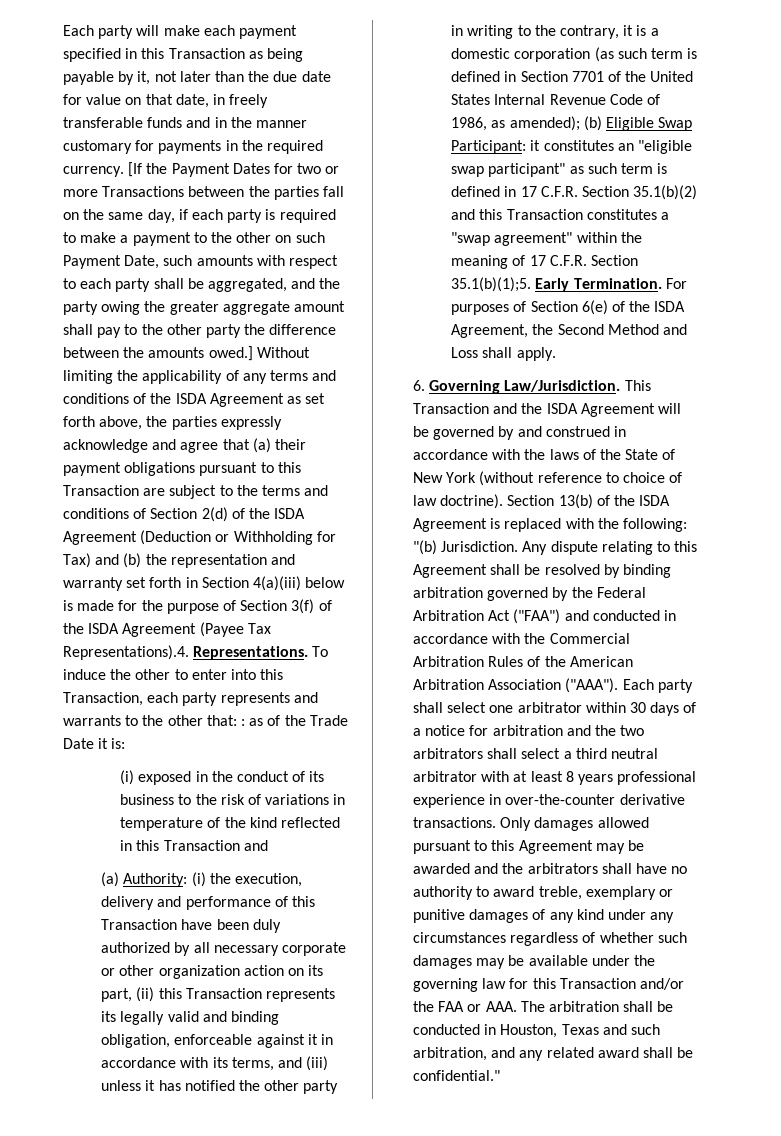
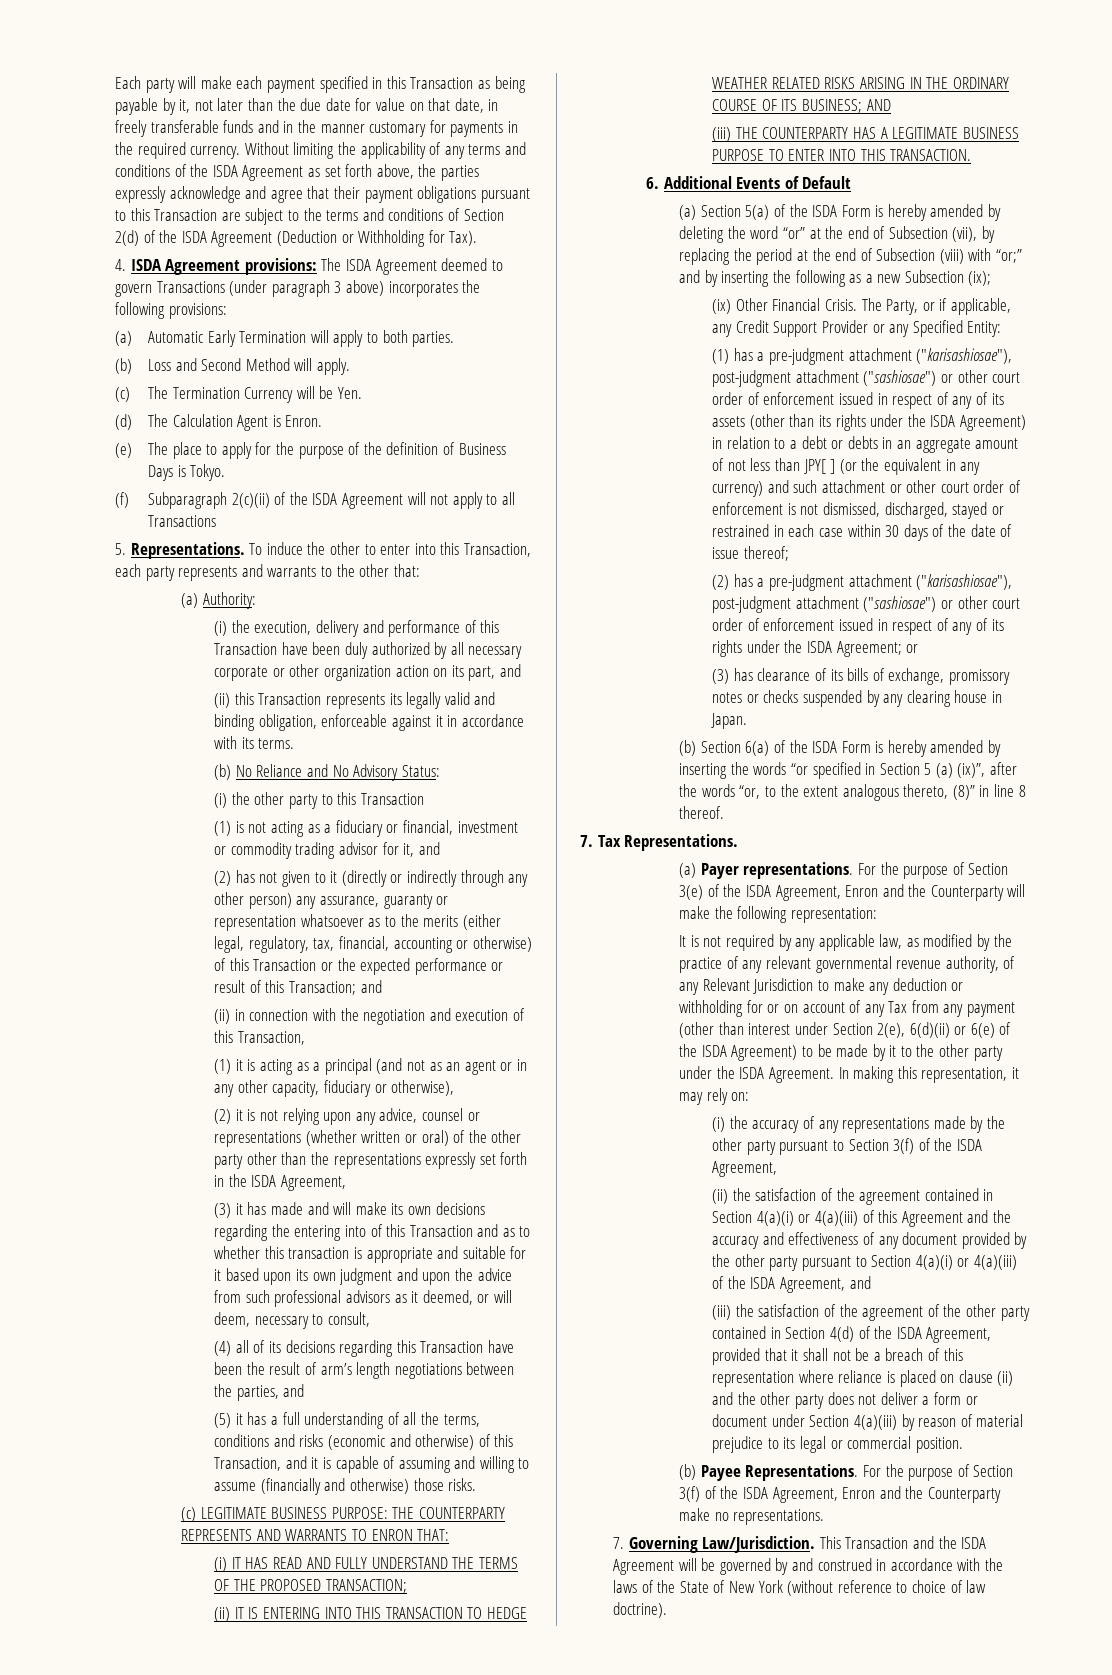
[128,162,340,177] [63,186,344,200] [63,209,336,223] [63,232,325,246] [63,255,338,269] [63,278,341,292] [63,301,345,315] [63,324,337,338] [63,346,253,361] [If the Payment Dates for two or more Transactions between the parties fall on the same day, if each party is required to make a payment to the other on such Payment Date, such amounts with respect to each party shall be aggregated, and the party owing the greater aggregate amount shall pay to the other party the difference between the amounts owed.] -> (241, 152) none
[252,438,271,453] (a) -> (330, 192) none
[63,553,295,568] [63,576,346,591] [63,599,332,614] [63,622,271,637] [63,645,190,660] Tax) and (b) the representation and warranty set forth in Section 4(a)(iii) below is made for the purpose of Section 3(f) of the ISDA Agreement (Payee Tax Representations).4. -> [449,231,478,246] [115,258,503,275] [115,280,481,297] [115,302,227,319] [115,330,455,347] [115,358,351,375] [115,386,363,403] [115,414,323,431] [115,442,506,459] [148,464,226,481] [115,492,515,509] [148,515,217,527] [115,543,127,555] Tax). // 4. ISDA Agreement provisions: The ISDA Agreement deemed to govern Transactions (under paragraph 3 above) incorporates the following provisions: // (a) Automatic Early Termination will apply to both parties. // (b) Loss and Second Method will apply. // (c) The Termination Currency will be Yen. // (d) The Calculation Agent is Enron. // (e) The place to apply for the purpose of the definition of Business Days is Tokyo. // (f) Subparagraph 2(c)(ii) of the ISDA Agreement will not apply to all Transactions // 5.
[240,715,348,726] [63,738,126,749] [120,770,325,785] [120,794,346,805] [120,817,341,831] [120,840,268,851] : as of the Trade Date it is: // (i) exposed in the conduct of its business to the risk of variations in temperature of the kind reflected in this Transaction and -> (420, 570) none
(188, 880) none -> (256, 600) //
(133, 995) none -> [499,664,521,677] and //
[231,1056,329,1071] [101,1080,339,1094] [451,25,659,39] [451,47,698,62] [451,71,694,82] [451,94,660,105] [451,116,693,131] [451,140,692,154] [451,163,668,177] [451,185,698,200] [451,209,669,220] [451,232,642,246] [451,255,638,269] [451,277,687,292] [451,300,686,315] [451,324,687,338] [451,347,556,361] [413,380,426,391] terms, and (iii) unless it has notified the other party in writing to the contrary, it is a domestic corporation (as such term is defined in Section 7701 of the United States Internal Revenue Code of 1986, as amended); (b) Eligible Swap Participant: it constitutes an "eligible swap participant" as such term is defined in 17 C.F.R. Section 35.1(b)(2) and this Transaction constitutes a "swap agreement" within the meaning of 17 C.F.R. Section 35.1(b)(1);5. Early Termination. For purposes of Section 6(e) of the ISDA Agreement, the Second Method and Loss shall apply. // 6. -> [258,738,295,749] [214,764,440,781] [214,792,424,809] [214,820,518,837] [214,842,440,859] [214,870,529,887] [214,892,449,909] [214,914,501,931] [214,936,532,953] [214,958,504,975] [214,980,382,995] [214,1008,525,1025] [214,1030,305,1045] [214,1058,527,1075] [214,1080,455,1097] [214,1108,480,1125] [214,1130,522,1147] [214,1152,528,1169] [214,1174,346,1191] [214,1202,485,1218] [214,1224,531,1241] [214,1246,527,1263] [214,1268,512,1285] [214,1290,512,1307] [214,1312,370,1329] [214,1340,514,1357] [214,1362,515,1379] [214,1384,305,1401] [214,1412,480,1429] [214,1434,514,1450] [214,1456,530,1473] [214,1478,477,1495] [181,1507,506,1522] [181,1529,450,1541] [214,1557,518,1572] [214,1579,407,1593] [214,1607,527,1622] [712,77,1009,89] [712,99,891,113] [712,127,1019,142] [712,149,972,161] [646,176,852,189] [679,204,1002,221] [679,226,996,243] [679,248,1023,265] [679,270,992,287] [712,298,1011,315] [712,320,1002,337] [712,348,1013,365] [712,370,1021,387] [712,392,1004,409] [712,414,1026,431] [712,436,1019,453] [712,458,981,475] [712,480,1021,497] [712,502,1004,519] [712,524,1013,541] [712,546,789,561] [712,574,1013,591] [712,596,1021,613] [712,618,1004,635] [712,640,919,657] [712,668,1010,685] [712,690,1002,707] [711,713,748,729] [679,740,1002,757] [679,762,1018,779] [679,784,1026,801] [679,806,725,819] [580,834,739,851] [679,862,1009,879] [679,884,1026,901] [679,906,877,923] [679,934,1012,951] [679,956,1016,973] [679,978,964,995] [679,1000,1016,1017] [679,1022,1012,1038] [679,1044,1003,1061] [679,1066,1019,1083] [679,1088,750,1105] [712,1116,1005,1133] [712,1138,982,1155] [712,1161,778,1177] [712,1188,994,1205] [712,1210,1011,1227] [712,1232,1028,1249] [712,1254,1017,1271] [712,1276,871,1293] [712,1304,1030,1321] [712,1326,992,1343] [712,1348,963,1365] [712,1370,1014,1387] [712,1392,978,1409] [712,1414,1024,1431] [712,1436,963,1453] [679,1464,1014,1481] [679,1486,1001,1503] [679,1508,825,1525] [613,1537,625,1549] terms. // (b) No Reliance and No Advisory Status: // (i) the other party to this Transaction // (1) is not acting as a fiduciary or financial, investment or commodity trading advisor for it, and // (2) has not given to it (directly or indirectly through any other person) any assurance, guaranty or representation whatsoever as to the merits (either legal, regulatory, tax, financial, accounting or otherwise) of this Transaction or the expected performance or result of this Transaction; and // (ii) in connection with the negotiation and execution of this Transaction, // (1) it is acting as a principal (and not as an agent or in any other capacity, fiduciary or otherwise), // (2) it is not relying upon any advice, counsel or representations (whether written or oral) of the other party other than the representations expressly set forth in the ISDA Agreement, // (3) it has made and will make its own decisions regarding the entering into of this Transaction and as to whether this transaction is appropriate and suitable for it based upon its own judgment and upon the advice from such professional advisors as it deemed, or will deem, necessary to consult, // (4) all of its decisions regarding this Transaction have been the result of arm’s length negotiations between the parties, and // (5) it has a full understanding of all the terms, conditions and risks (economic and otherwise) of this Transaction, and it is capable of assuming and willing to assume (financially and otherwise) those risks. // (c) LEGITIMATE BUSINESS PURPOSE: THE COUNTERPARTY REPRESENTS AND WARRANTS TO ENRON THAT: // (i) IT HAS READ AND FULLY UNDERSTAND THE TERMS OF THE PROPOSED TRANSACTION; // (ii) IT IS ENTERING INTO THIS TRANSACTION TO HEDGE WEATHER RELATED RISKS ARISING IN THE ORDINARY COURSE OF ITS BUSINESS; AND // (iii) THE COUNTERPARTY HAS A LEGITIMATE BUSINESS PURPOSE TO ENTER INTO THIS TRANSACTION. // 6. Additional Events of Default // (a) Section 5(a) of the ISDA Form is hereby amended by deleting the word “or” at the end of Subsection (vii), by replacing the period at the end of Subsection (viii) with “or;” and by inserting the following as a new Subsection (ix); // (ix) Other Financial Crisis. The Party, or if applicable, any Credit Support Provider or any Specified Entity: // (1) has a pre-judgment attachment ("karisashiosae"), post-judgment attachment ("sashiosae") or other court order of enforcement issued in respect of any of its assets (other than its rights under the ISDA Agreement) in relation to a debt or debts in an aggregate amount of not less than JPY[ ] (or the equivalent in any currency) and such attachment or other court order of enforcement is not dismissed, discharged, stayed or restrained in each case within 30 days of the date of issue thereof; // (2) has a pre-judgment attachment ("karisashiosae"), post-judgment attachment ("sashiosae") or other court order of enforcement issued in respect of any of its rights under the ISDA Agreement; or // (3) has clearance of its bills of exchange, promissory notes or checks suspended by any clearing house in Japan. // (b) Section 6(a) of the ISDA Form is hereby amended by inserting the words “or specified in Section 5 (a) (ix)”, after the words “or, to the extent analogous thereto, (8)” in line 8 thereof. // 7. Tax Representations. // (a) Payer representations. For the purpose of Section 3(e) of the ISDA Agreement, Enron and the Counterparty will make the following representation: // It is not required by any applicable law, as modified by the practice of any relevant governmental revenue authority, of any Relevant Jurisdiction to make any deduction or withholding for or on account of any Tax from any payment (other than interest under Section 2(e), 6(d)(ii) or 6(e) of the ISDA Agreement) to be made by it to the other party under the ISDA Agreement. In making this representation, it may rely on: // (i) the accuracy of any representations made by the other party pursuant to Section 3(f) of the ISDA Agreement, // (ii) the satisfaction of the agreement contained in Section 4(a)(i) or 4(a)(iii) of this Agreement and the accuracy and effectiveness of any document provided by the other party pursuant to Section 4(a)(i) or 4(a)(iii) of the ISDA Agreement, and // (iii) the satisfaction of the agreement of the other party contained in Section 4(d) of the ISDA Agreement, provided that it shall not be a breach of this representation where reliance is placed on clause (ii) and the other party does not deliver a form or document under Section 4(a)(iii) by reason of material prejudice to its legal or commercial position. // (b) Payee Representations. For the purpose of Section 3(f) of the ISDA Agreement, Enron and the Counterparty make no representations. // 7.
[507,494,671,509] [413,518,687,532] [413,540,698,555] [413,564,671,578] [413,587,646,601] [413,609,676,624] [413,633,630,644] [413,656,633,667] [413,678,693,693] [413,702,697,716] [413,725,645,736] [413,748,658,759] [413,771,697,785] [413,794,685,808] [413,817,649,831] [413,840,644,854] [413,863,688,874] [413,886,673,900] [413,909,675,923] [413,932,687,946] [413,955,655,969] [413,978,684,992] [413,1001,674,1012] [413,1024,660,1038] [413,1047,694,1061] [413,1070,501,1081] Section 13(b) of the ISDA Agreement is replaced with the following: "(b) Jurisdiction. Any dispute relating to this Agreement shall be resolved by binding arbitration governed by the Federal Arbitration Act ("FAA") and conducted in accordance with the Commercial Arbitration Rules of the American Arbitration Association ("AAA"). Each party shall select one arbitrator within 30 days of a notice for arbitration and the two arbitrators shall select a third neutral arbitrator with at least 8 years professional experience in over-the-counter derivative transactions. Only damages allowed pursuant to this Agreement may be awarded and the arbitrators shall have no authority to award treble, exemplary or punitive damages of any kind under any circumstances regardless of whether such damages may be available under the governing law for this Transaction and/or the FAA or AAA. The arbitration shall be conducted in Houston, Texas and such arbitration, and any related award shall be confidential." -> (668, 1610) none

